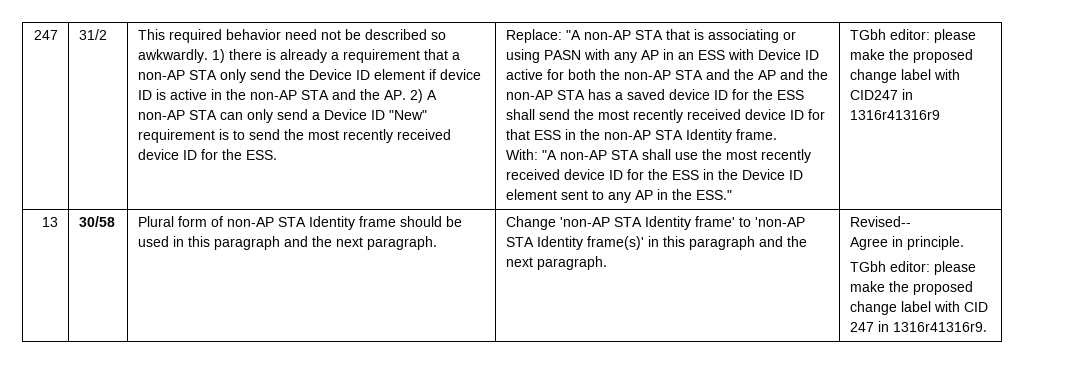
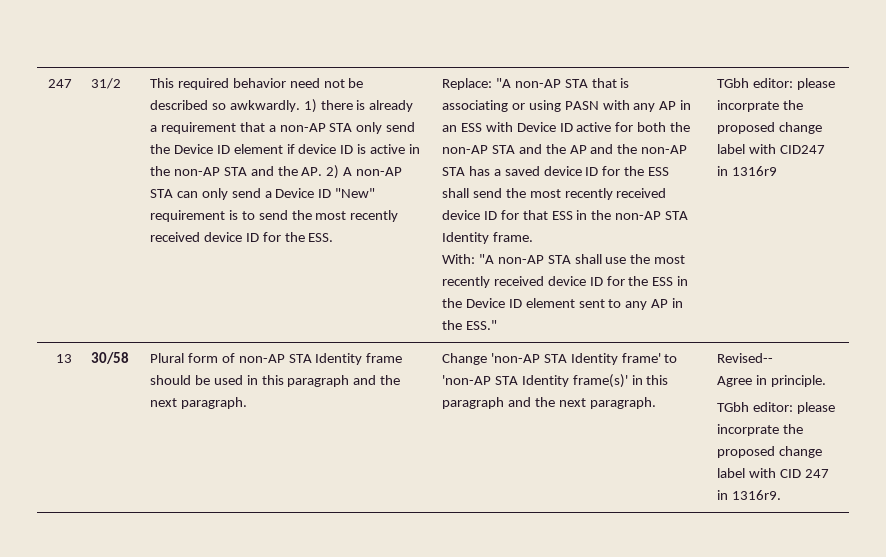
[849,49,885,60] make -> [716,100,779,112] incorprate
[849,110,940,120] 1316r41316r9 -> [731,166,777,176] 1316r9
[849,281,885,292] make -> [716,424,779,436] incorprate
[892,322,987,332] 1316r41316r9. -> [731,490,781,500] 1316r9.

